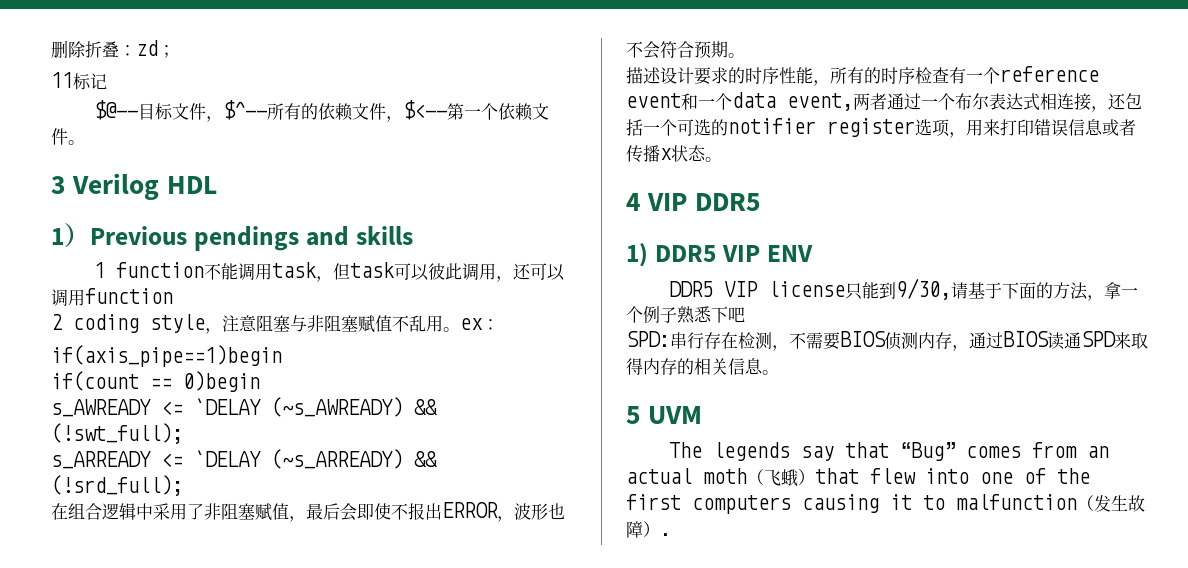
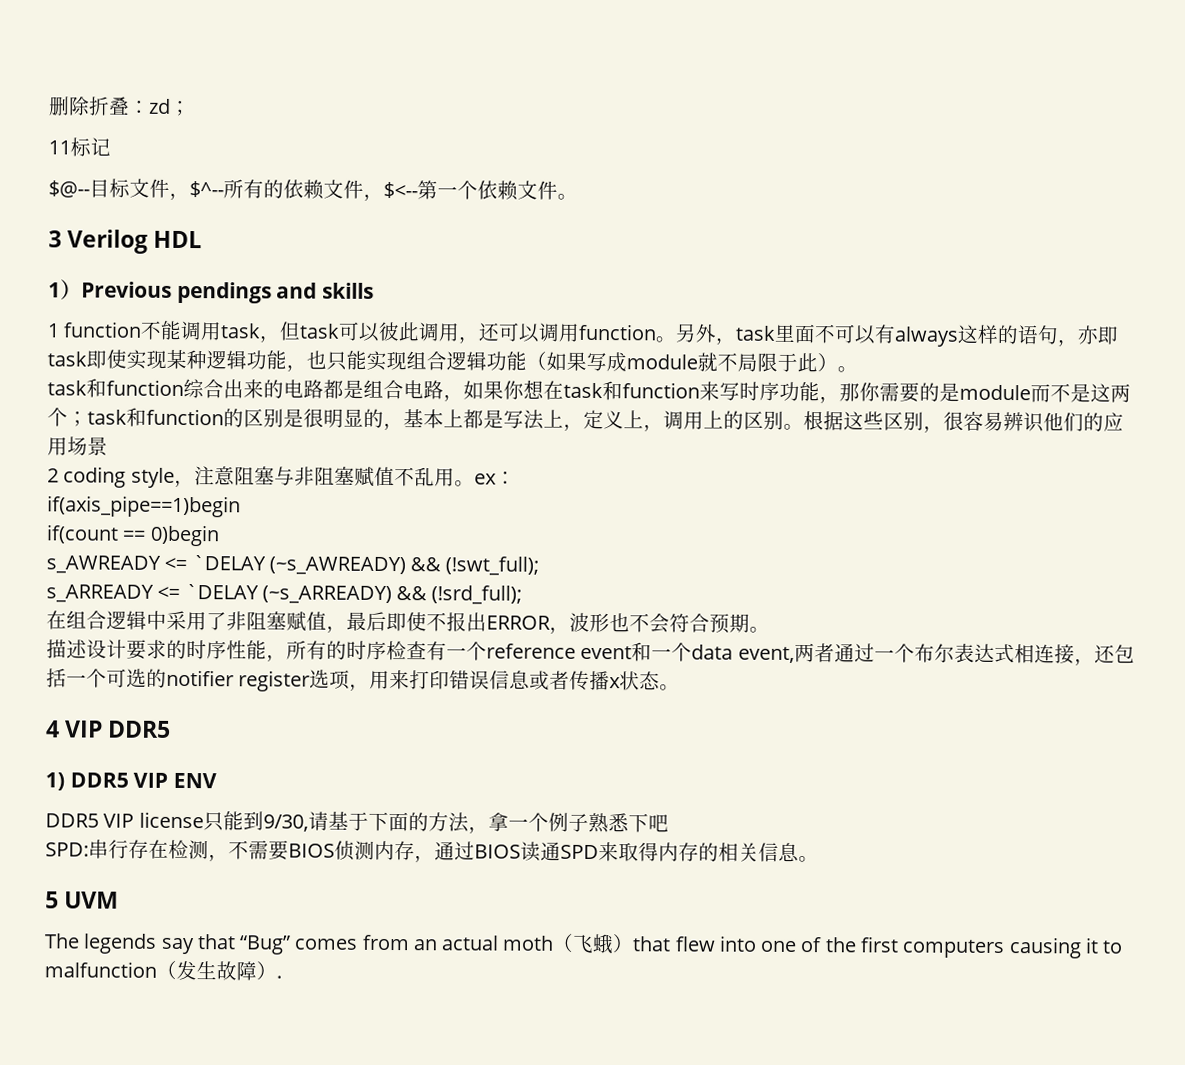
(173, 296) none -> [655,323,1120,347] [47,349,858,373] [47,378,1131,404] [47,407,1124,433] [47,436,108,456] 。另外，task里面不可以有always这样的语句，亦即task即使实现某种逻辑功能，也只能实现组合逻辑功能（如果写成module就不局限于此）。 // task和function综合出来的电路都是组合电路，如果你想在task和function来写时序功能，那你需要的是module而不是这两个；task和function的区别是很明显的，基本上都是写法上，定义上，调用上的区别。根据这些区别，很容易辨识他们的应用场景
[340,503,357,521] 会 -> (387, 621) none

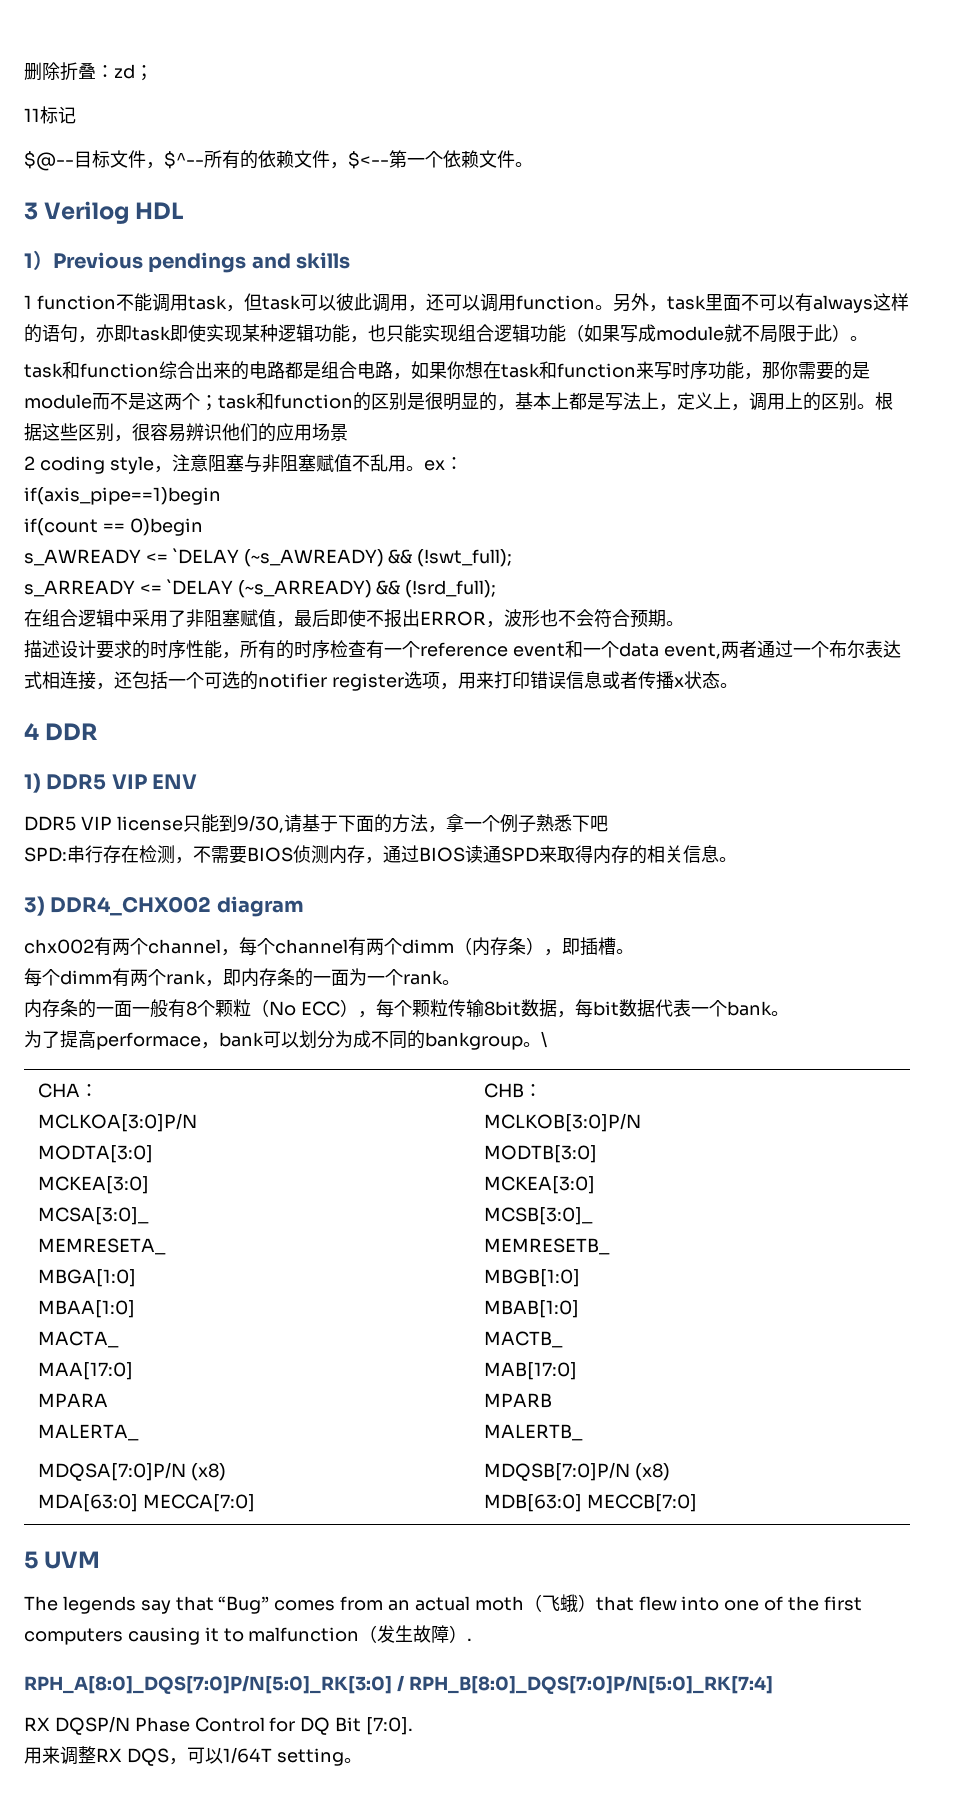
[64,720,172,738] VIP DDR5 -> [45,723,99,741] DDR
(819, 859) none -> [24,896,304,917] [24,937,634,956] [24,968,460,987] [24,999,789,1018] [24,1030,547,1050] [37,1083,98,1098] [37,1113,197,1132] [37,1145,153,1163] [37,1176,149,1194] [37,1207,149,1225] [37,1238,166,1255] [37,1269,136,1287] [37,1300,135,1318] [37,1331,119,1348] [37,1362,133,1380] [37,1393,108,1407] [37,1424,139,1441] [37,1462,226,1481] [37,1494,255,1512] [483,1083,542,1098] [483,1113,641,1132] [483,1145,597,1163] [483,1176,595,1194] [483,1207,593,1225] [483,1238,610,1255] [483,1269,580,1287] [483,1300,579,1318] [483,1331,563,1348] [483,1362,577,1380] [483,1393,552,1408] [483,1424,583,1441] [483,1462,670,1481] [483,1494,697,1512] // 3) DDR4_CHX002 diagram // chx002有两个channel，每个channel有两个dimm（内存条），即插槽。 // 每个dimm有两个rank，即内存条的一面为一个rank。 // 内存条的一面一般有8个颗粒（No ECC），每个颗粒传输8bit数据，每bit数据代表一个bank。 // 为了提高performace，bank可以划分为成不同的bankgroup。\ // CHA： // MCLKOA[3:0]P/N // MODTA[3:0] // MCKEA[3:0] // MCSA[3:0]_ // MEMRESETA_ // MBGA[1:0] // MBAA[1:0] // MACTA_ // MAA[17:0] // MPARA // MALERTA_ // MDQSA[7:0]P/N (x8) // MDA[63:0] MECCA[7:0] | CHB： // MCLKOB[3:0]P/N // MODTB[3:0] // MCKEA[3:0] // MCSB[3:0]_ // MEMRESETB_ // MBGB[1:0] // MBAB[1:0] // MACTB_ // MAB[17:0] // MPARB // MALERTB_ // MDQSB[7:0]P/N (x8) // MDB[63:0] MECCB[7:0]
(282, 977) none -> [24,1675,773,1694] [24,1716,414,1735] [24,1746,362,1766] // RPH_A[8:0]_DQS[7:0]P/N[5:0]_RK[3:0] / RPH_B[8:0]_DQS[7:0]P/N[5:0]_RK[7:4] // RX DQSP/N Phase Control for DQ Bit [7:0]. // 用来调整RX DQS，可以1/64T setting。

